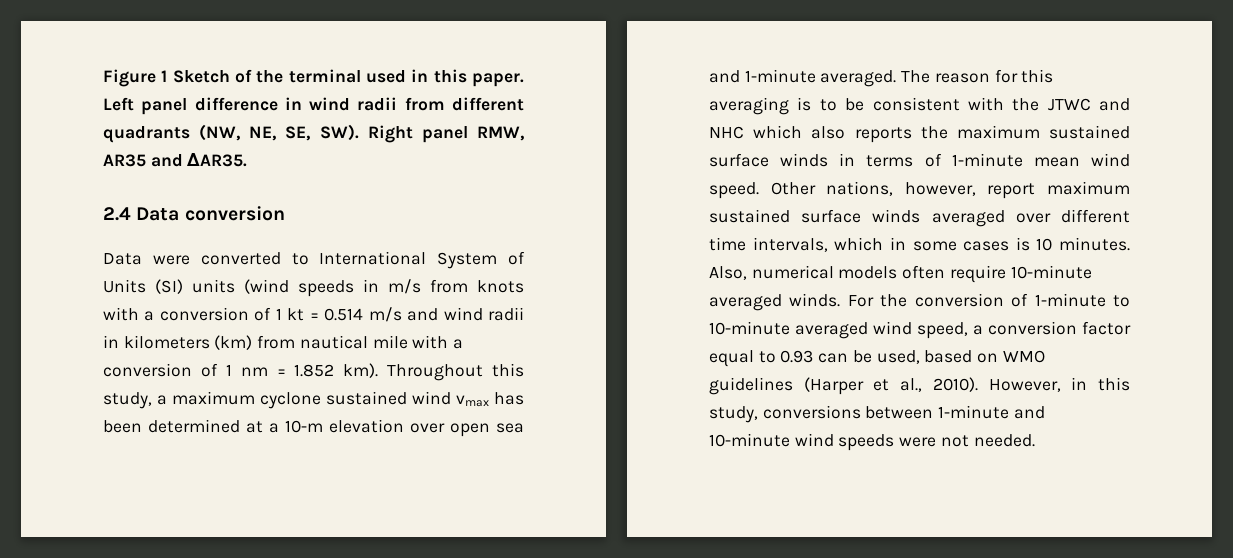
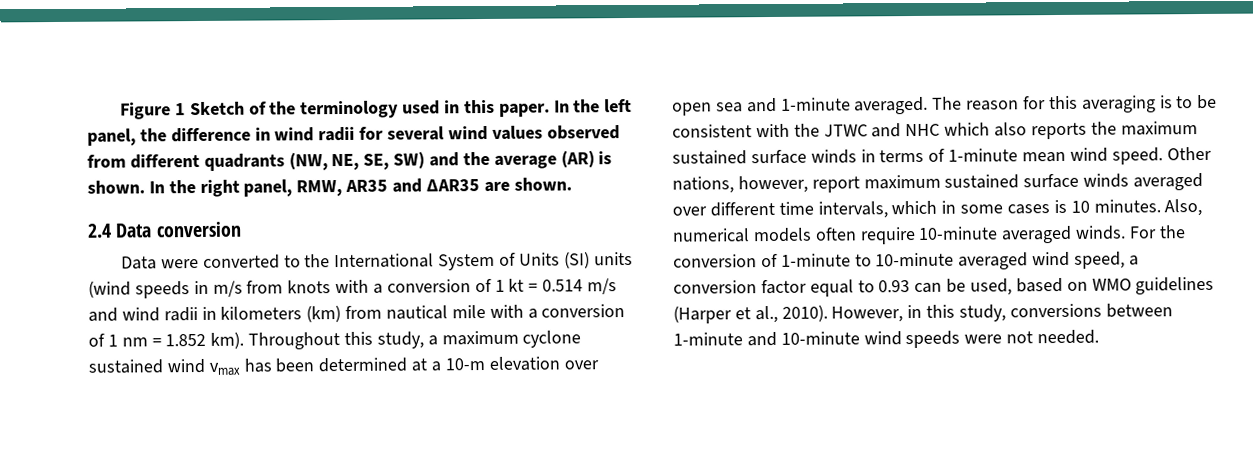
[288,69,361,83] terminal -> [300,100,400,119] terminology
[103,97,398,115] Left panel difference in wind radii -> [553,98,633,113] [87,125,620,146] In the left panel, the difference in wind radii for several wind values observed
[319,124,524,143] [103,153,248,167] SW). Right panel RMW, AR35 and ∆AR35. -> [393,150,613,169] [87,177,572,197] SW) and the average (AR) is shown. In the right panel, RMW, AR35 and ∆AR35 are shown.
(309, 259) none -> [304,254,331,268] the

